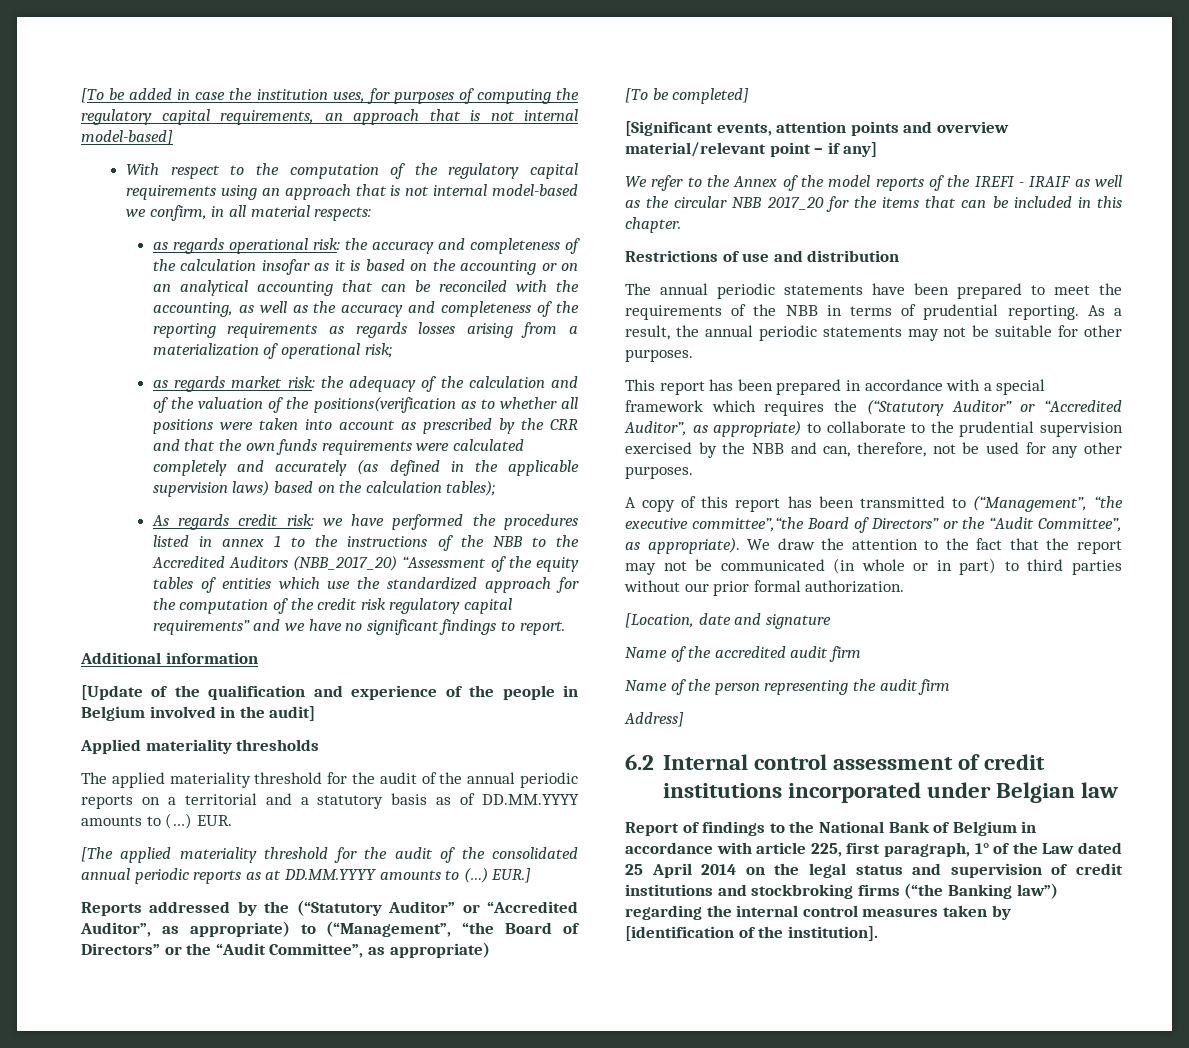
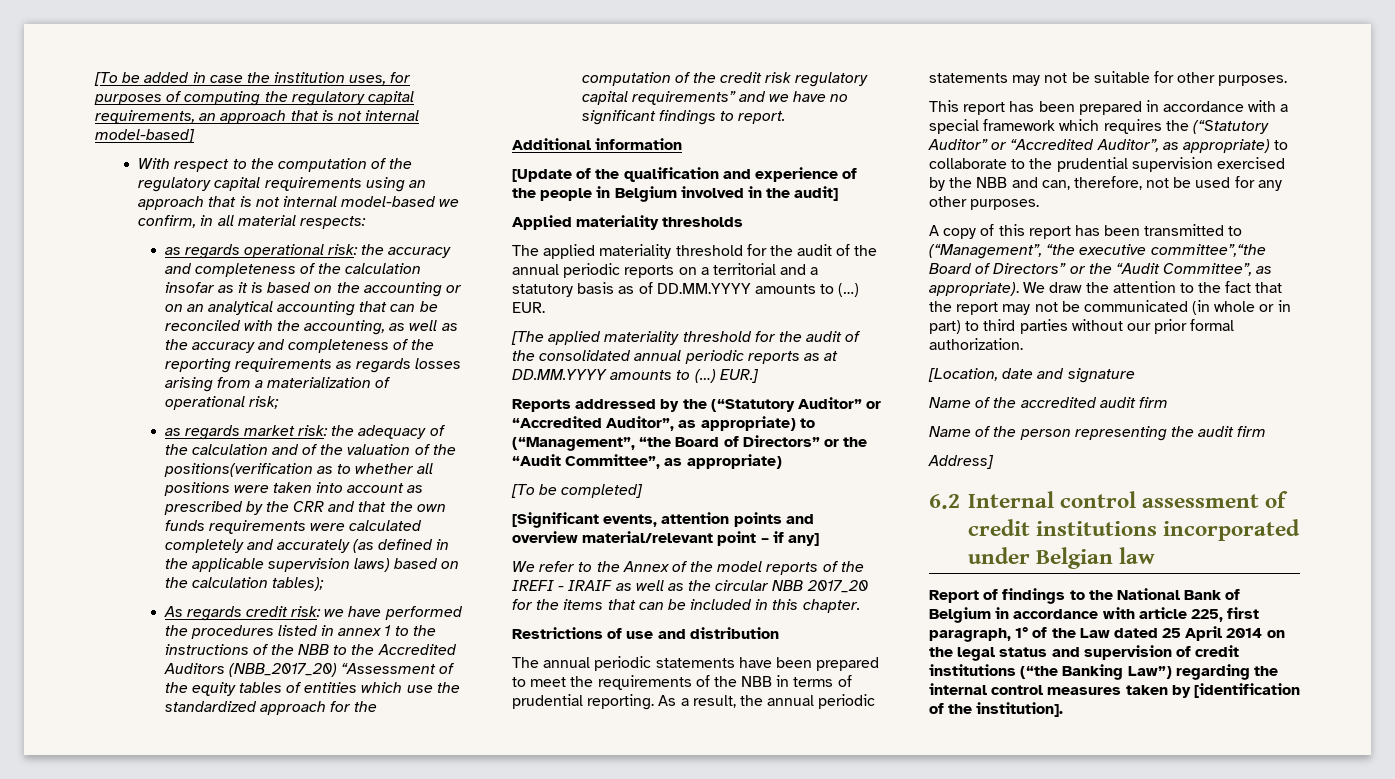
[717,884,900,899] and stockbroking firms -> (1016, 670) none
[1016,883,1058,899] law”) -> [1127,666,1172,679] Law”)

